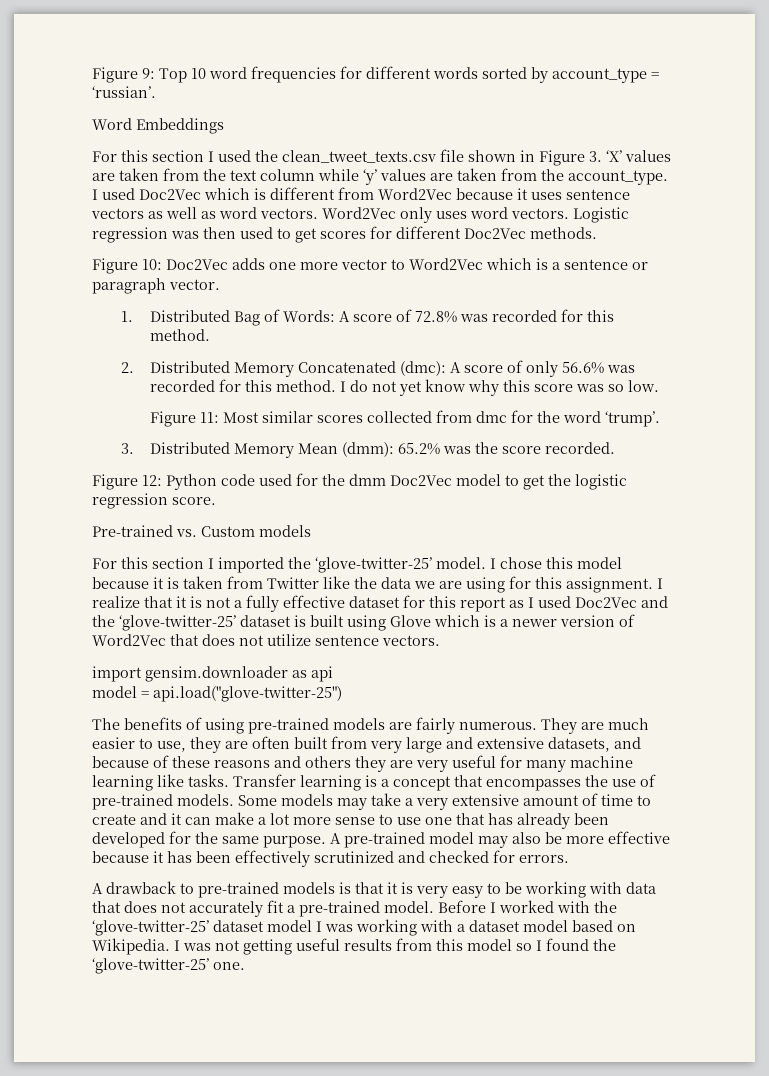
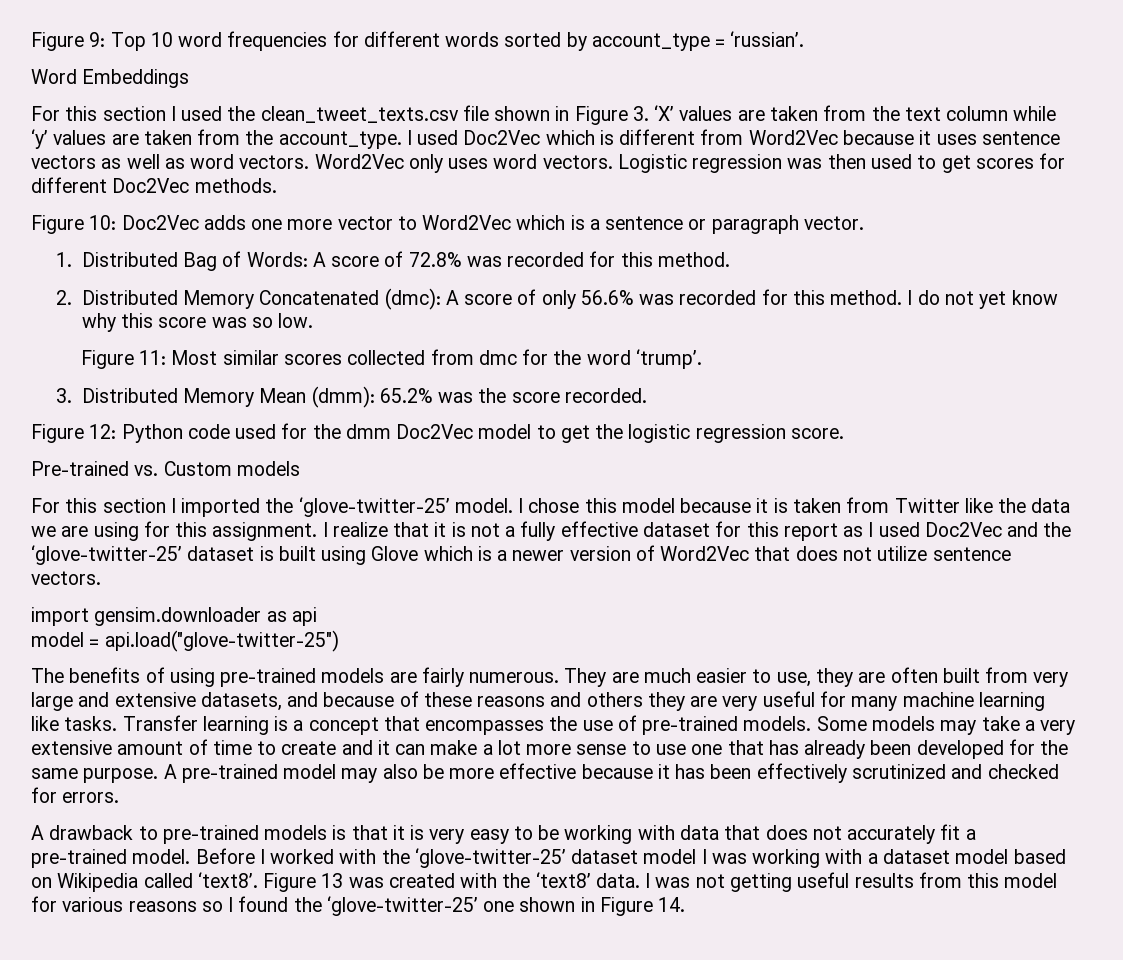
[92,938,170,955] Wikipedia. -> [57,872,640,892] Wikipedia called ‘text8’. Figure 13 was created with the ‘text8’ data.
(512, 945) none -> [31,896,197,912] for various reasons
[213,962,245,970] one. -> [483,897,686,916] one shown in Figure 14.

